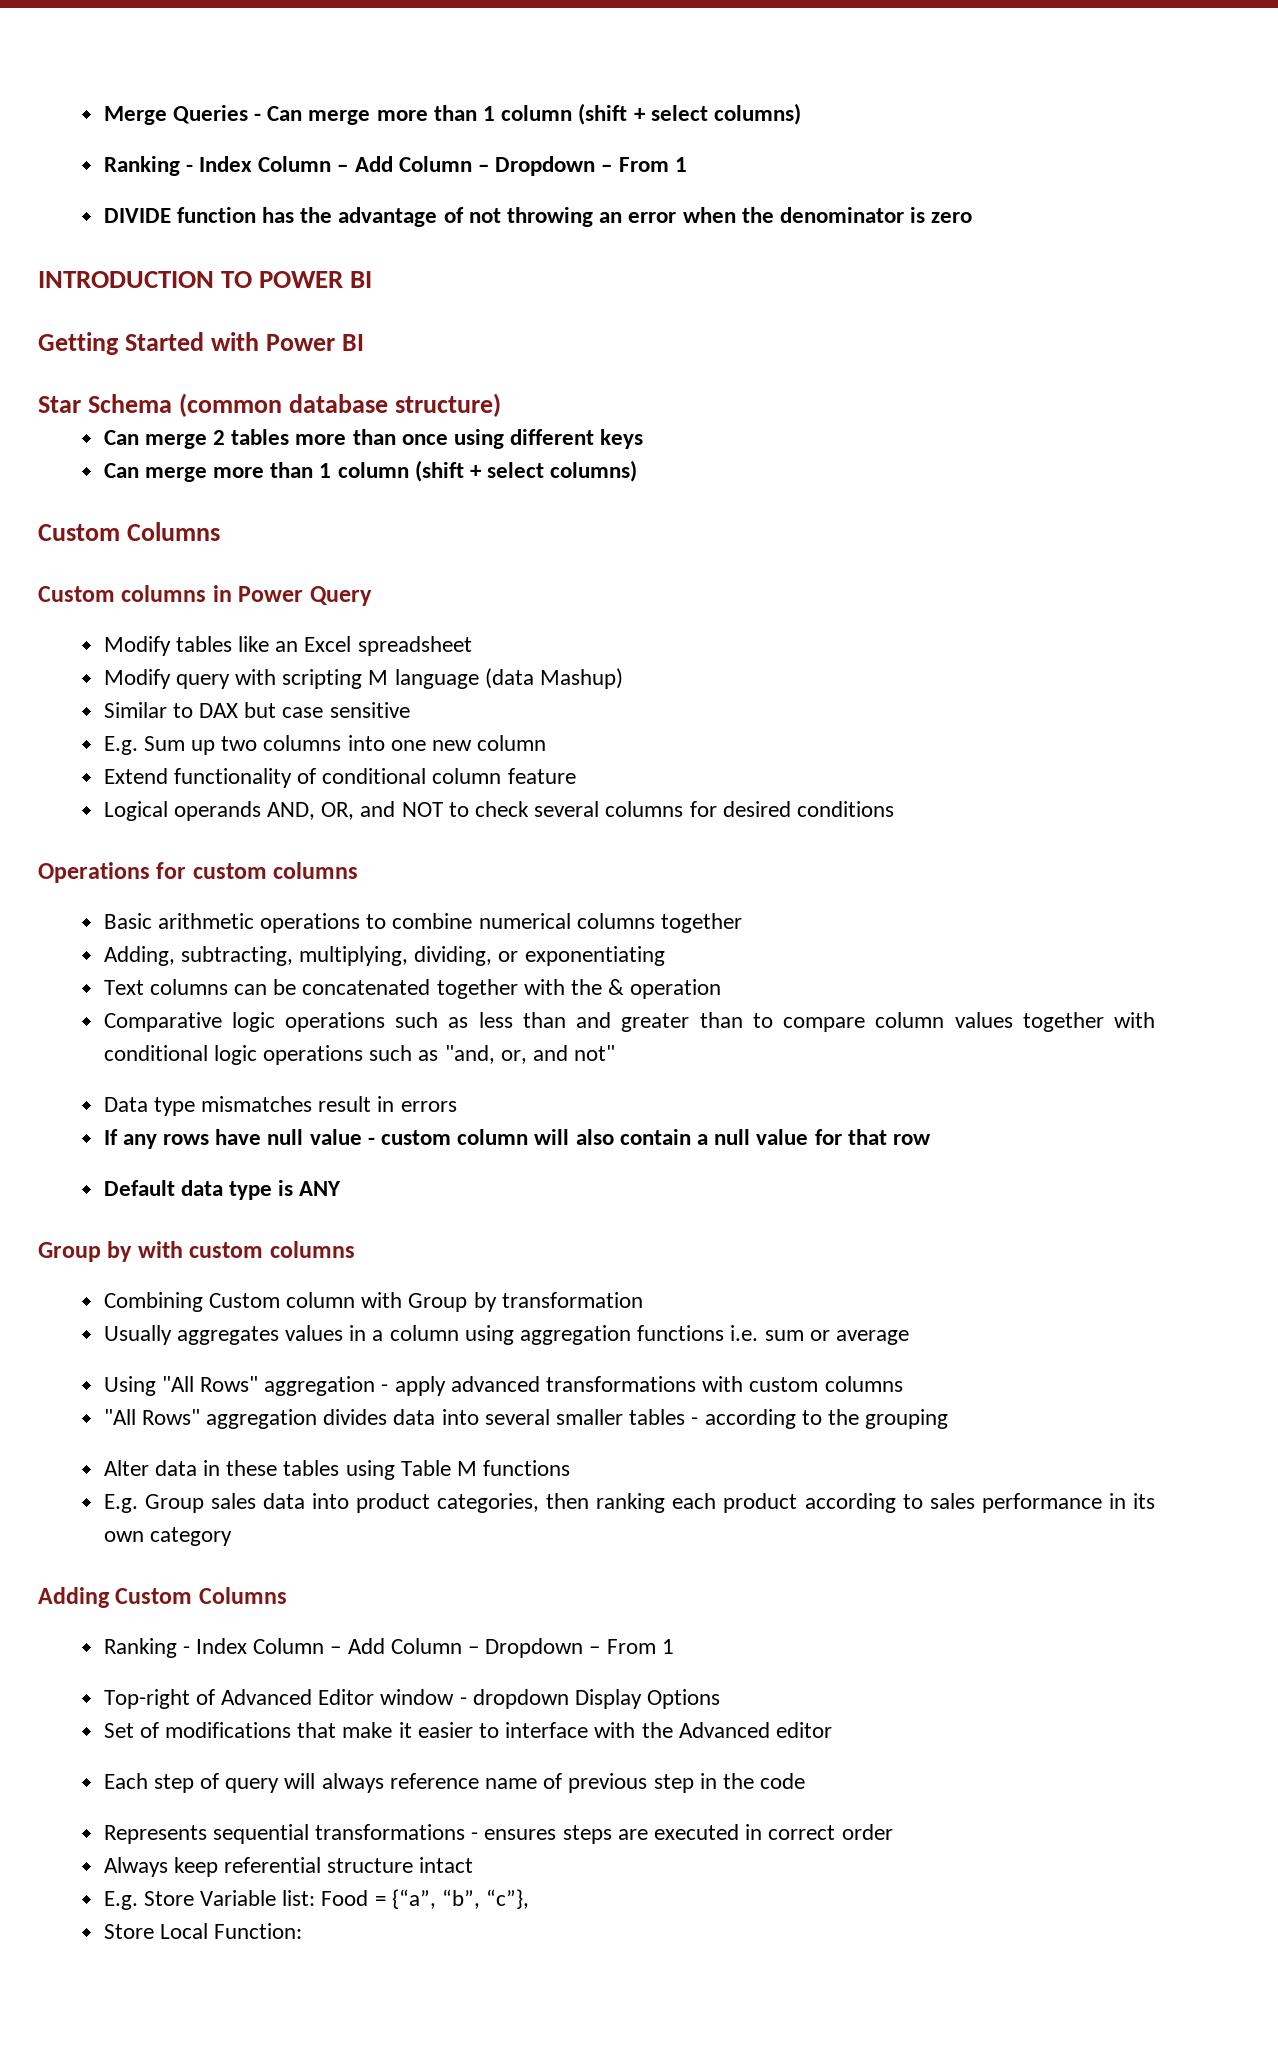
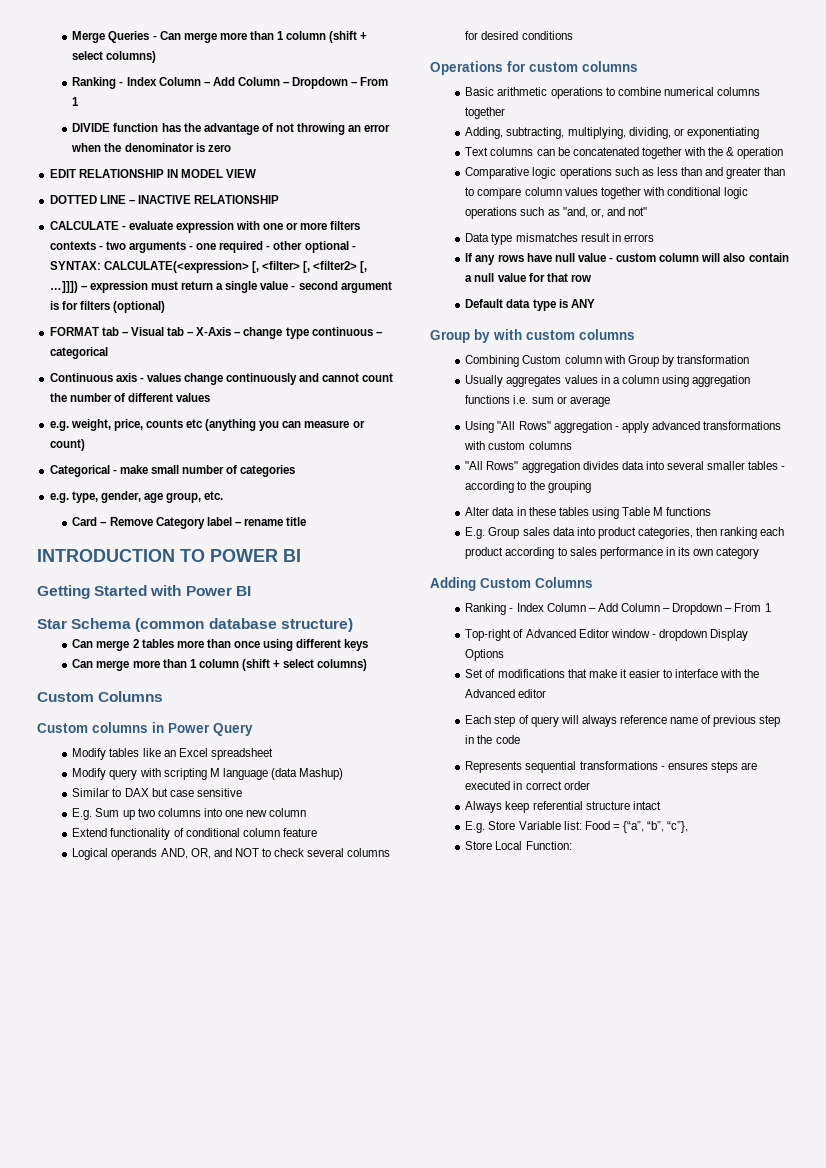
(973, 217) none -> [49,169,257,178] [49,195,280,204] [49,221,361,233] [49,241,356,253] [49,261,368,273] [49,281,392,293] [49,301,165,313] [49,327,383,339] [49,347,108,359] [49,373,394,385] [49,393,211,402] [49,419,365,431] [49,439,85,451] [49,465,296,477] [49,491,224,503] [72,517,307,529] // EDIT RELATIONSHIP IN MODEL VIEW // DOTTED LINE – INACTIVE RELATIONSHIP // CALCULATE - evaluate expression with one or more filters contexts - two arguments - one required - other optional - SYNTAX: CALCULATE(<expression> [, <filter> [, <filter2> [, …]]]) – expression must return a single value - second argument is for filters (optional) // FORMAT tab – Visual tab – X-Axis – change type continuous – categorical // Continuous axis - values change continuously and cannot count the number of different values // e.g. weight, price, counts etc (anything you can measure or count) // Categorical - make small number of categories // e.g. type, gender, age group, etc. // Card – Remove Category label – rename title

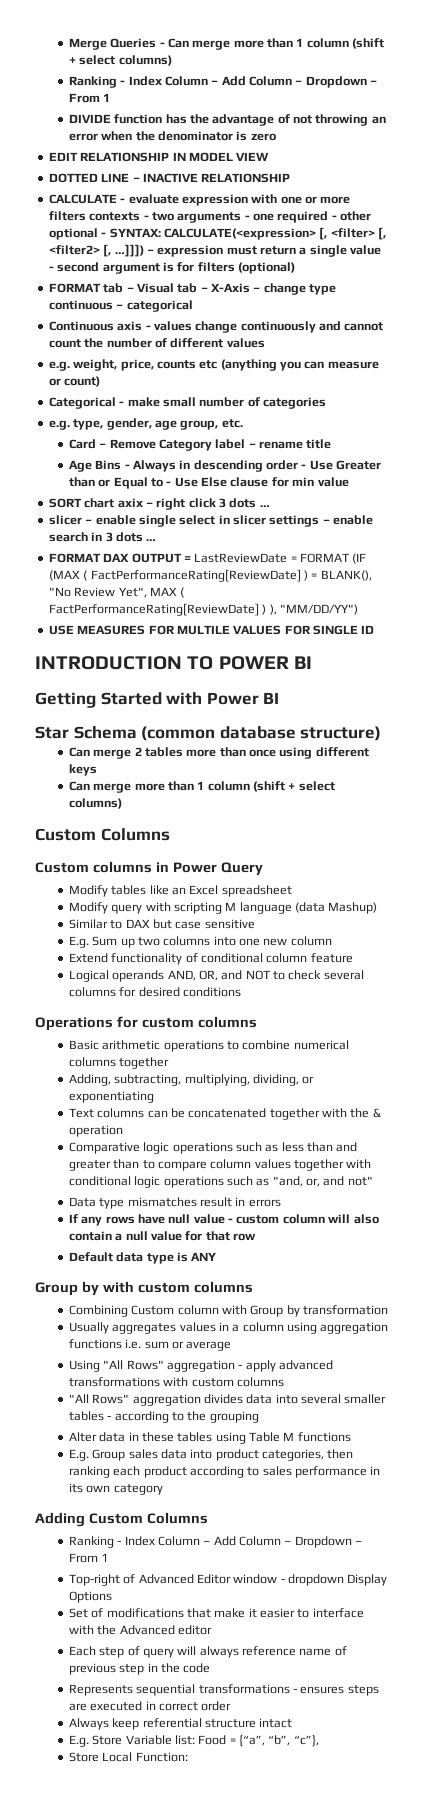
(307, 521) none -> [68,460,382,472] [68,477,349,489] [48,498,270,510] [48,515,374,527] [48,532,157,542] [48,553,367,564] [48,569,372,582] [48,587,185,598] [48,603,358,616] [48,625,375,635] // Age Bins - Always in descending order - Use Greater than or Equal to - Use Else clause for min value // SORT chart axix – right click 3 dots … // slicer – enable single select in slicer settings – enable search in 3 dots … // FORMAT DAX OUTPUT = LastReviewDate = FORMAT (IF (MAX ( FactPerformanceRating[ReviewDate] ) = BLANK(), "No Review Yet", MAX ( FactPerformanceRating[ReviewDate] ) ), "MM/DD/YY") // USE MEASURES FOR MULTILE VALUES FOR SINGLE ID

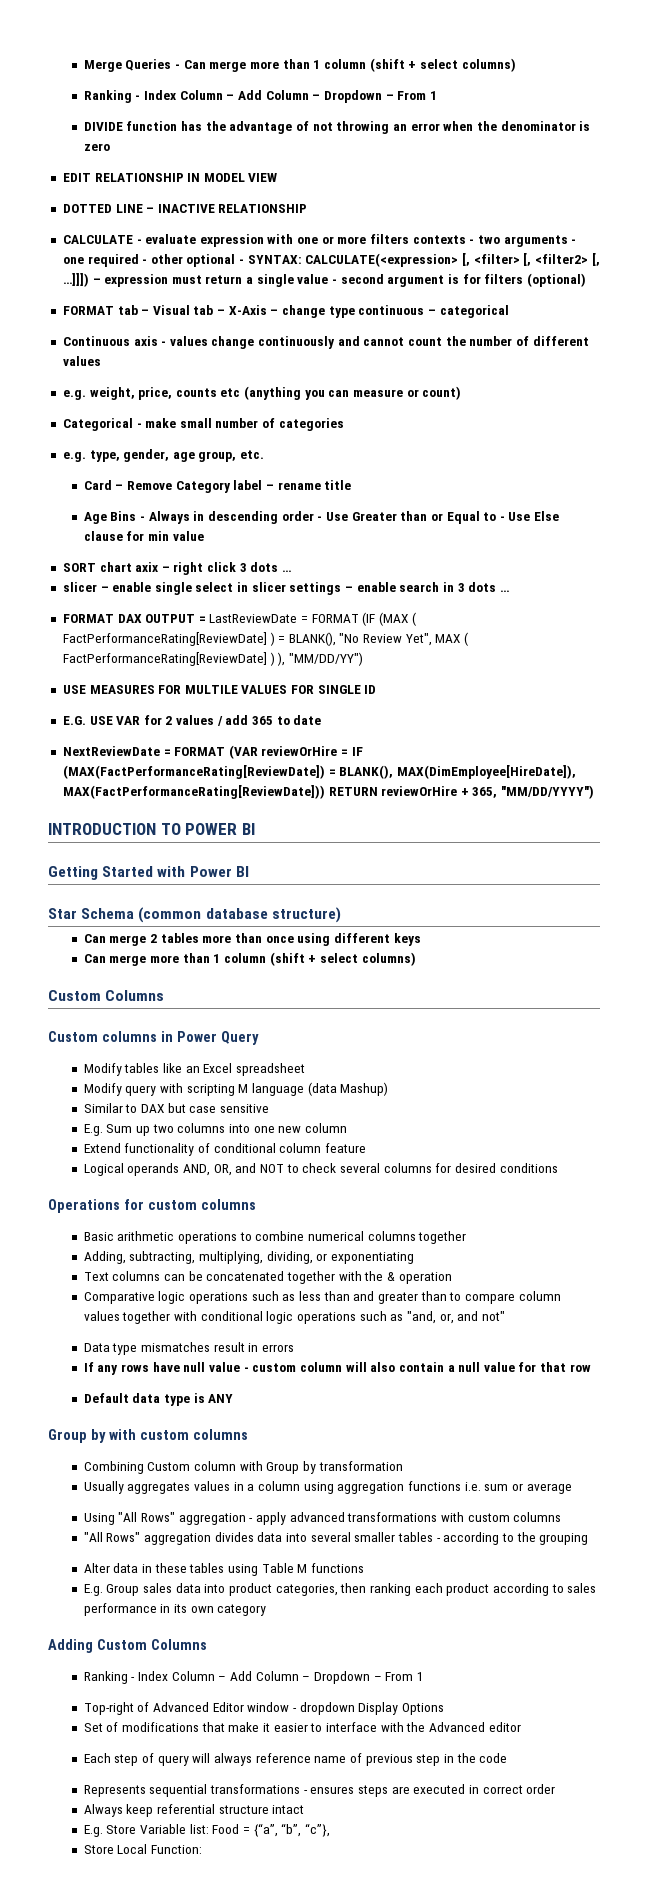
(375, 629) none -> [62,715,322,726] [62,745,363,759] [62,765,576,779] [62,785,595,799] // E.G. USE VAR for 2 values / add 365 to date // NextReviewDate = FORMAT (VAR reviewOrHire = IF (MAX(FactPerformanceRating[ReviewDate]) = BLANK(), MAX(DimEmployee[HireDate]), MAX(FactPerformanceRating[ReviewDate])) RETURN reviewOrHire + 365, "MM/DD/YYYY")

